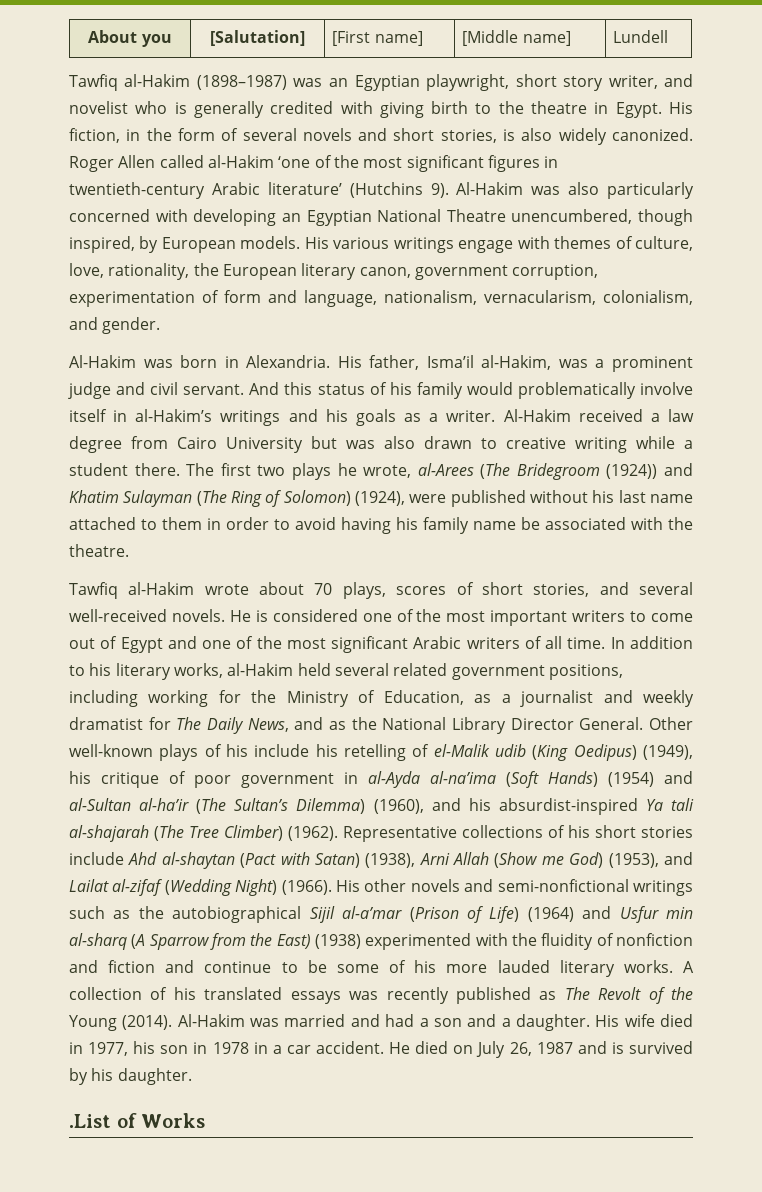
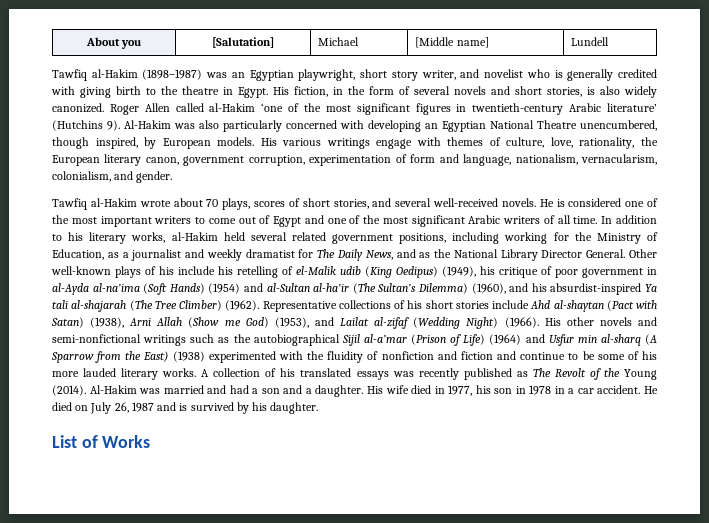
[332,31,423,46] [First name] -> [318,37,360,46] Michael
[69,355,693,372] [68,382,693,399] [69,409,694,426] [69,436,693,453] [69,463,693,480] [69,490,694,507] [69,517,693,534] [69,544,129,557] // Al-Hakim was born in Alexandria. His father, Isma’il al-Hakim, was a prominent judge and civil servant. And this status of his family would problematically involve itself in al-Hakim’s writings and his goals as a writer. Al-Hakim received a law degree from Cairo University but was also drawn to creative writing while a student there. The first two plays he wrote, al-Arees (The Bridegroom (1924)) and Khatim Sulayman (The Ring of Solomon) (1924), were published without his last name attached to them in order to avoid having his family name be associated with the theatre. -> (173, 177) none
[69,1114,111,1128] .List -> [52,435,77,448] List

